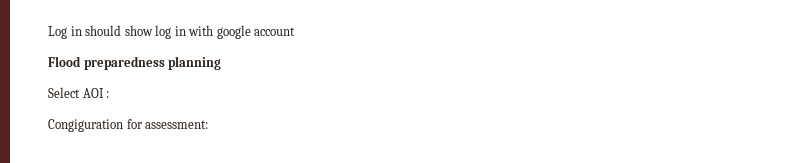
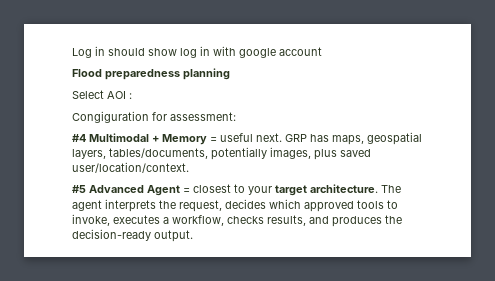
(209, 124) none -> [72,132,422,145] [72,147,371,160] [72,162,189,173] [72,184,401,196] [72,199,398,212] [72,214,402,227] [72,229,193,242] // #4 Multimodal + Memory = useful next. GRP has maps, geospatial layers, tables/documents, potentially images, plus saved user/location/context. // #5 Advanced Agent = closest to your target architecture. The agent interprets the request, decides which approved tools to invoke, executes a workflow, checks results, and produces the decision-ready output.

